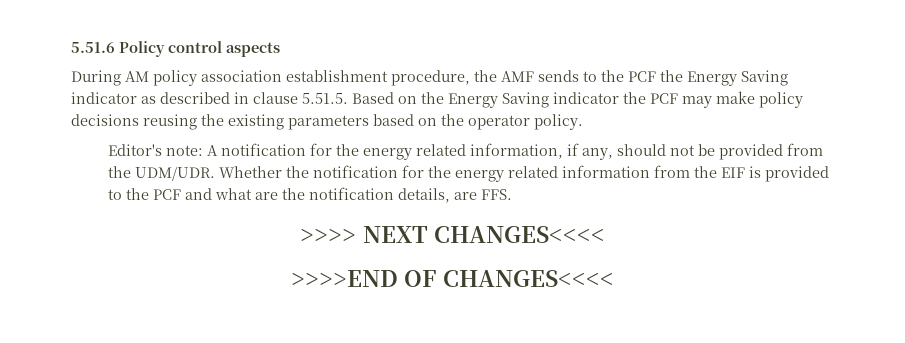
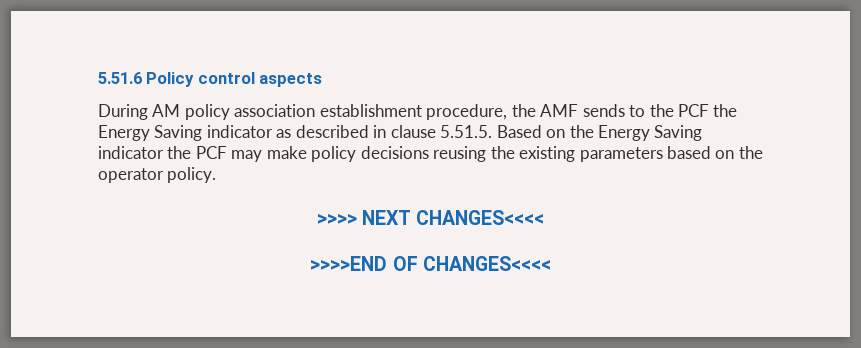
[107,143,823,160] [107,165,829,182] [107,187,512,203] // Editor's note: A notification for the energy related information, if any, should not be provided from the UDM/UDR. Whether the notification for the energy related information from the EIF is provided to the PCF and what are the notification details, are FFS. -> (217, 175) none

